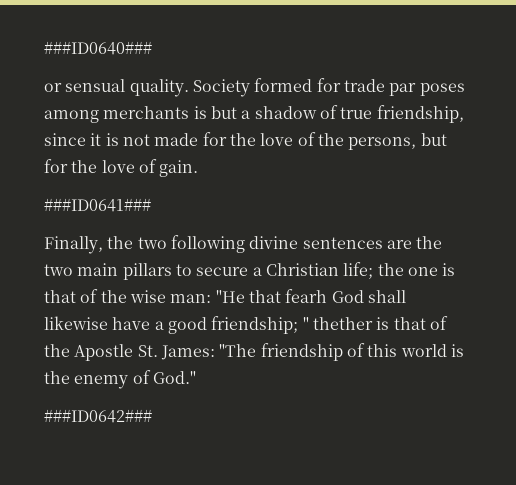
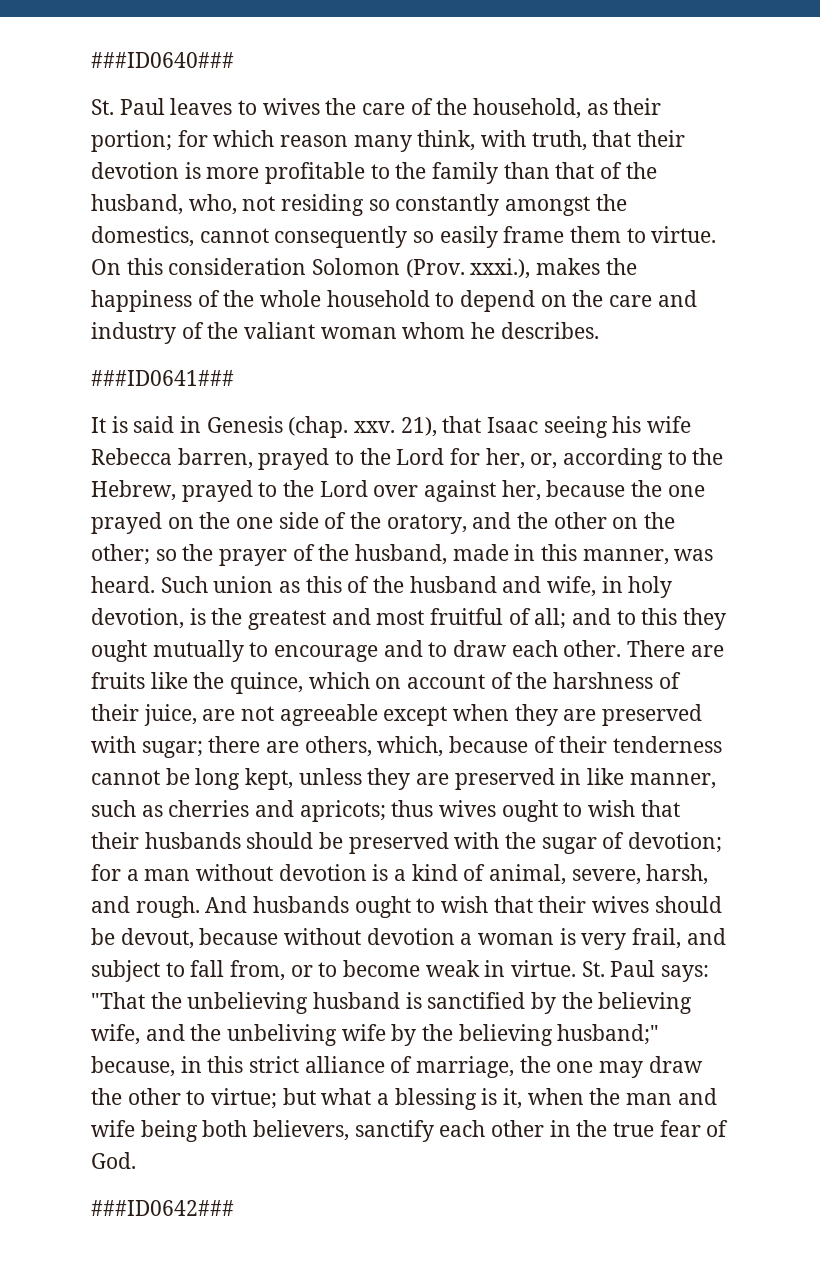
[44,78,465,97] [44,105,464,123] [44,132,447,150] [44,159,199,177] [44,198,151,212] [44,235,443,254] [44,262,456,280] [44,289,406,303] [44,316,448,334] [44,343,464,361] [44,370,196,389] or sensual quality. Society formed for trade par poses among merchants is but a shadow of true friendship, since it is not made for the love of the persons, but for the love of gain. // ###ID0641### // Finally, the two following divine sentences are the two main pillars to secure a Christian life; the one is that of the wise man: "He that fearh God shall likewise have a good friendship; " thether is that of the Apostle St. James: "The friendship of this world is the enemy of God." -> [91,98,662,119] [91,130,686,152] [91,162,657,184] [91,194,627,216] [91,226,717,248] [91,258,637,279] [91,290,697,312] [91,322,599,344] [91,370,234,386] [91,416,692,438] [91,448,724,470] [91,480,705,502] [91,512,676,534] [91,544,714,566] [91,576,673,598] [91,608,727,630] [91,640,724,662] [91,672,681,694] [91,704,703,726] [91,736,723,758] [91,768,716,790] [91,800,680,822] [91,832,723,854] [91,864,709,885] [91,896,722,918] [91,928,726,950] [91,960,710,982] [91,992,693,1014] [91,1024,660,1046] [91,1056,703,1078] [91,1088,717,1110] [91,1120,729,1142] [91,1152,136,1169] St. Paul leaves to wives the care of the household, as their portion; for which reason many think, with truth, that their devotion is more profitable to the family than that of the husband, who, not residing so constantly amongst the domestics, cannot consequently so easily frame them to virtue. On this consideration Solomon (Prov. xxxi.), makes the happiness of the whole household to depend on the care and industry of the valiant woman whom he describes. // ###ID0641### // It is said in Genesis (chap. xxv. 21), that Isaac seeing his wife Rebecca barren, prayed to the Lord for her, or, according to the Hebrew, prayed to the Lord over against her, because the one prayed on the one side of the oratory, and the other on the other; so the prayer of the husband, made in this manner, was heard. Such union as this of the husband and wife, in holy devotion, is the greatest and most fruitful of all; and to this they ought mutually to encourage and to draw each other. There are fruits like the quince, which on account of the harshness of their juice, are not agreeable except when they are preserved with sugar; there are others, which, because of their tenderness cannot be long kept, unless they are preserved in like manner, such as cherries and apricots; thus wives ought to wish that their husbands should be preserved with the sugar of devotion; for a man without devotion is a kind of animal, severe, harsh, and rough. And husbands ought to wish that their wives should be devout, because without devotion a woman is very frail, and subject to fall from, or to become weak in virtue. St. Paul says: "That the unbelieving husband is sanctified by the believing wife, and the unbeliving wife by the believing husband;" because, in this strict alliance of marriage, the one may draw the other to virtue; but what a blessing is it, when the man and wife being both believers, sanctify each other in the true fear of God.

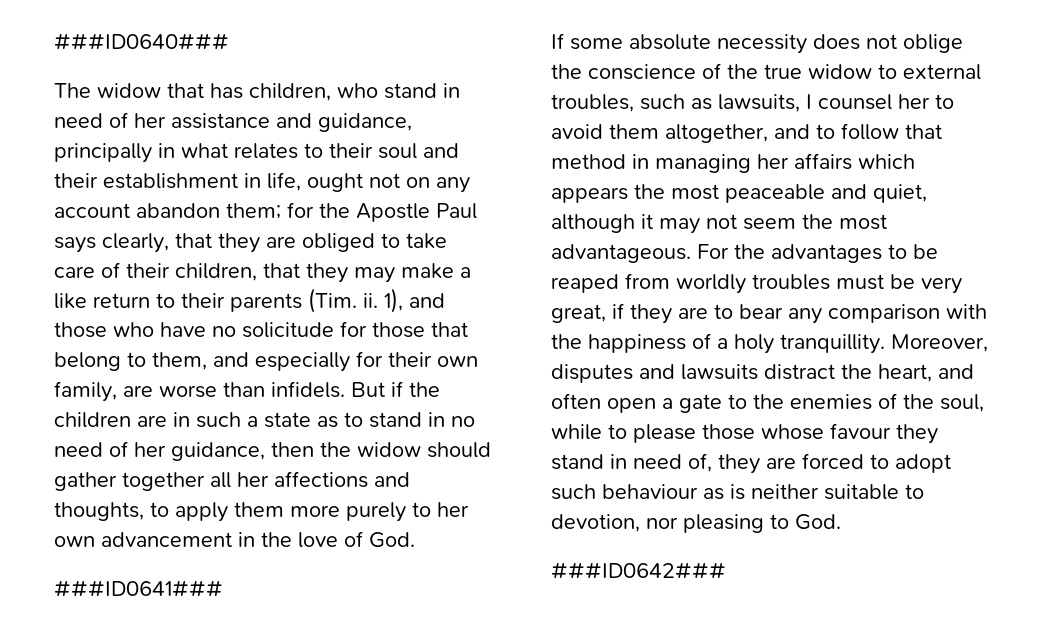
[91,98,662,119] [91,130,686,152] [91,162,657,184] [91,194,627,216] [91,226,717,248] [91,258,637,279] [91,290,697,312] [91,322,599,344] [91,370,234,386] [91,416,692,438] [91,448,724,470] [91,480,705,502] [91,512,676,534] [91,544,714,566] [91,576,673,598] [91,608,727,630] [91,640,724,662] [91,672,681,694] [91,704,703,726] [91,736,723,758] [91,768,716,790] [91,800,680,822] [91,832,723,854] [91,864,709,885] [91,896,722,918] [91,928,726,950] [91,960,710,982] [91,992,693,1014] [91,1024,660,1046] [91,1056,703,1078] [91,1088,717,1110] [91,1120,729,1142] St. Paul leaves to wives the care of the household, as their portion; for which reason many think, with truth, that their devotion is more profitable to the family than that of the husband, who, not residing so constantly amongst the domestics, cannot consequently so easily frame them to virtue. On this consideration Solomon (Prov. xxxi.), makes the happiness of the whole household to depend on the care and industry of the valiant woman whom he describes. // ###ID0641### // It is said in Genesis (chap. xxv. 21), that Isaac seeing his wife Rebecca barren, prayed to the Lord for her, or, according to the Hebrew, prayed to the Lord over against her, because the one prayed on the one side of the oratory, and the other on the other; so the prayer of the husband, made in this manner, was heard. Such union as this of the husband and wife, in holy devotion, is the greatest and most fruitful of all; and to this they ought mutually to encourage and to draw each other. There are fruits like the quince, which on account of the harshness of their juice, are not agreeable except when they are preserved with sugar; there are others, which, because of their tenderness cannot be long kept, unless they are preserved in like manner, such as cherries and apricots; thus wives ought to wish that their husbands should be preserved with the sugar of devotion; for a man without devotion is a kind of animal, severe, harsh, and rough. And husbands ought to wish that their wives should be devout, because without devotion a woman is very frail, and subject to fall from, or to become weak in virtue. St. Paul says: "That the unbelieving husband is sanctified by the believing wife, and the unbeliving wife by the believing husband;" because, in this strict alliance of marriage, the one may draw the other to virtue; but what a blessing is it, when the man and wife being both believers, sanctify each other in the true fear of -> [54,83,460,101] [54,112,412,132] [54,143,459,163] [54,172,470,193] [54,202,477,222] [54,233,447,253] [54,262,471,283] [54,288,445,313] [54,321,468,338] [54,351,478,372] [54,381,440,402] [54,412,475,428] [54,441,491,461] [54,471,410,491] [54,502,469,522] [54,531,415,548] [54,580,223,597] [551,33,963,54] [551,63,981,80] [551,94,954,112] [551,123,942,143] [551,153,915,173] [551,184,927,203] [551,214,887,234] [551,244,938,263] [551,273,962,294] [551,303,987,324] [551,333,988,354] [551,364,974,383] [551,393,984,413] [551,423,938,444] [551,453,951,474] [551,484,924,500] [551,514,789,533] The widow that has children, who stand in need of her assistance and guidance, principally in what relates to their soul and their establishment in life, ought not on any account abandon them; for the Apostle Paul says clearly, that they are obliged to take care of their children, that they may make a like return to their parents (Tim. ii. 1), and those who have no solicitude for those that belong to them, and especially for their own family, are worse than infidels. But if the children are in such a state as to stand in no need of her guidance, then the widow should gather together all her affections and thoughts, to apply them more purely to her own advancement in the love of God. // ###ID0641### // If some absolute necessity does not oblige the conscience of the true widow to external troubles, such as lawsuits, I counsel her to avoid them altogether, and to follow that method in managing her affairs which appears the most peaceable and quiet, although it may not seem the most advantageous. For the advantages to be reaped from worldly troubles must be very great, if they are to bear any comparison with the happiness of a holy tranquillity. Moreover, disputes and lawsuits distract the heart, and often open a gate to the enemies of the soul, while to please those whose favour they stand in need of, they are forced to adopt such behaviour as is neither suitable to devotion, nor pleasing to

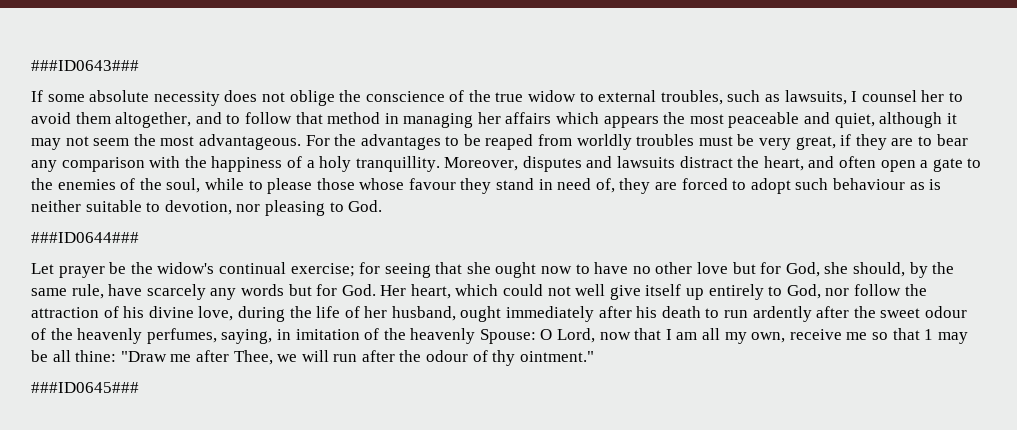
[54,33,229,50] [54,83,460,101] [54,112,412,132] [54,143,459,163] [54,172,470,193] [54,202,477,222] [54,233,447,253] [54,262,471,283] [54,288,445,313] [54,321,468,338] [54,351,478,372] [54,381,440,402] [54,412,475,428] [54,441,491,461] [54,471,410,491] [54,502,469,522] [54,531,415,548] [54,580,223,597] ###ID0640### // The widow that has children, who stand in need of her assistance and guidance, principally in what relates to their soul and their establishment in life, ought not on any account abandon them; for the Apostle Paul says clearly, that they are obliged to take care of their children, that they may make a like return to their parents (Tim. ii. 1), and those who have no solicitude for those that belong to them, and especially for their own family, are worse than infidels. But if the children are in such a state as to stand in no need of her guidance, then the widow should gather together all her affections and thoughts, to apply them more purely to her own advancement in the love of God. // ###ID0641### -> [31,60,139,71] ###ID0643###
[551,562,726,579] ###ID0642### -> [31,232,139,243] [31,262,955,278] [31,284,927,300] [31,306,967,322] [31,328,968,344] [31,350,594,366] [31,382,139,393] ###ID0644### // Let prayer be the widow's continual exercise; for seeing that she ought now to have no other love but for God, she should, by the same rule, have scarcely any words but for God. Her heart, which could not well give itself up entirely to God, nor follow the attraction of his divine love, during the life of her husband, ought immediately after his death to run ardently after the sweet odour of the heavenly perfumes, saying, in imitation of the heavenly Spouse: O Lord, now that I am all my own, receive me so that 1 may be all thine: "Draw me after Thee, we will run after the odour of thy ointment." // ###ID0645###

